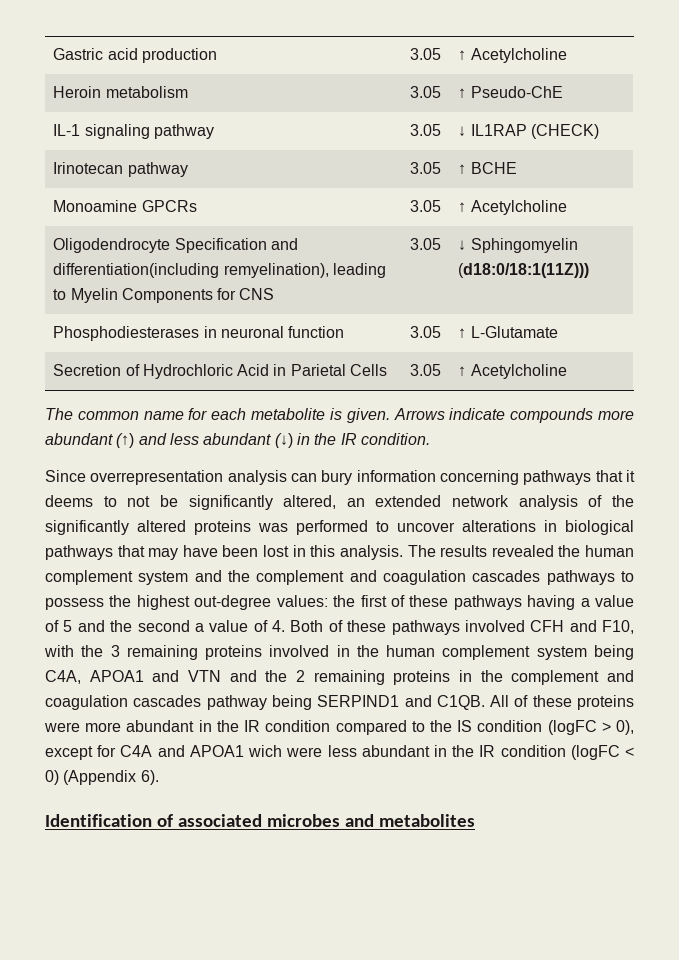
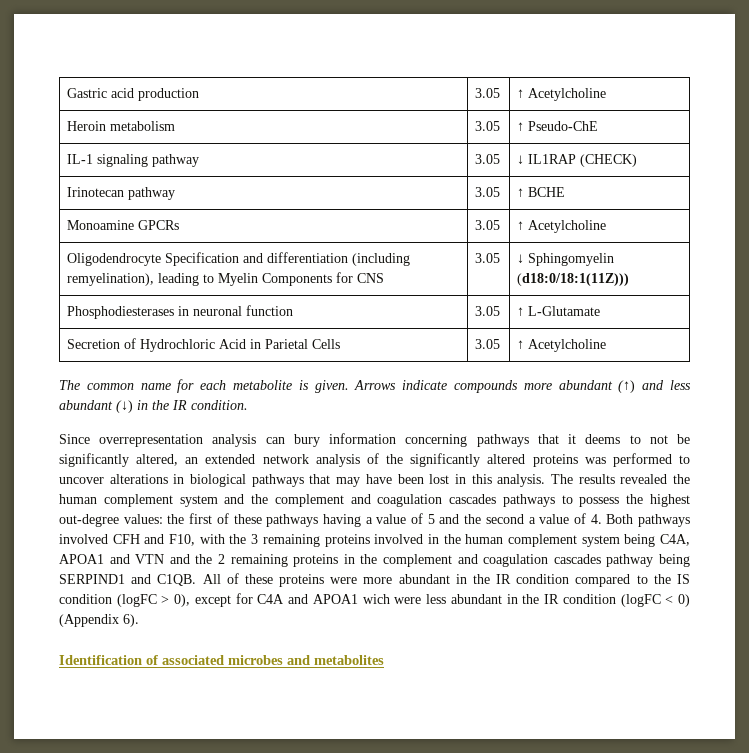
[53,263,220,278] differentiation(including -> [266,252,410,266] differentiation (including
[328,620,387,632] of these -> (634, 519) none

